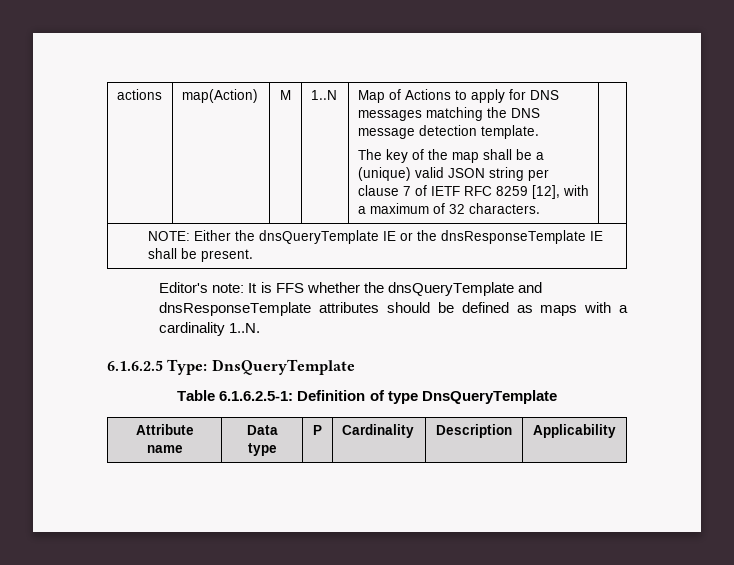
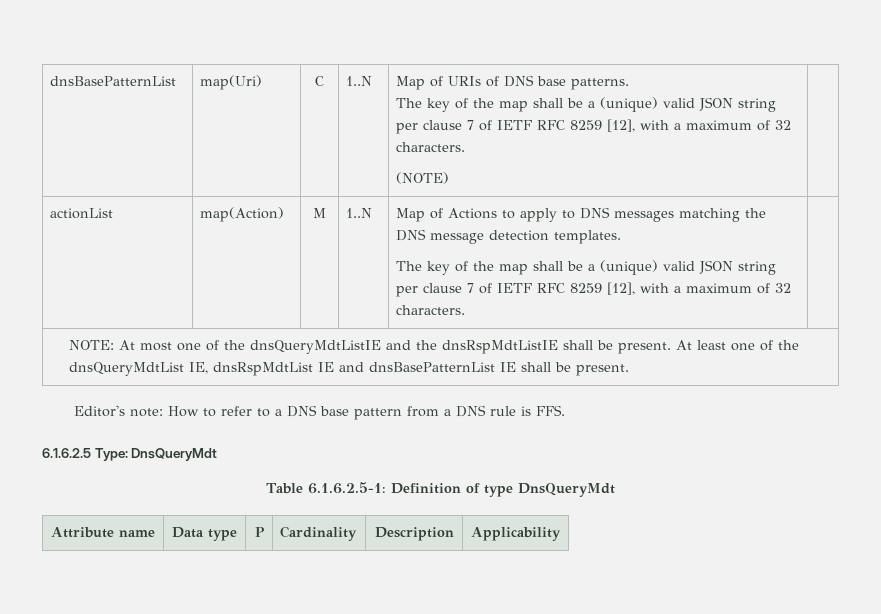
[116,89,162,100] actions -> [50,76,177,86] [200,75,263,90] [315,76,324,86] [346,76,373,86] [396,75,630,90] [396,97,777,112] [396,119,792,134] [396,142,466,152] [396,172,450,184] [50,208,114,219] dnsBasePatternList | map(Uri) | C | 1..N | Map of URIs of DNS base patterns. // The key of the map shall be a (unique) valid JSON string per clause 7 of IETF RFC 8259 [12], with a maximum of 32 characters. // (NOTE) | // actionList
[508,89,526,100] for -> [562,210,576,219] to
[480,125,539,139] template. -> [554,230,622,244] templates.
[194,230,587,244] Either the dnsQueryTemplate IE or the dnsResponseTemplate -> [119,340,800,354] [69,362,496,376] At most one of the dnsQueryMdtListIE and the dnsRspMdtListIE shall be present. At least one of the dnsQueryMdtList IE, dnsRspMdtList IE and dnsBasePatternList
[248,282,542,296] [159,302,628,316] [159,322,261,336] It is FFS whether the dnsQueryTemplate and dnsResponseTemplate attributes should be defined as maps with a cardinality 1..N. -> [167,405,565,420] How to refer to a DNS base pattern from a DNS rule is FFS.
[211,359,355,375] DnsQueryTemplate -> [131,448,218,461] DnsQueryMdt
[421,390,557,404] DnsQueryTemplate -> [517,483,615,497] DnsQueryMdt

